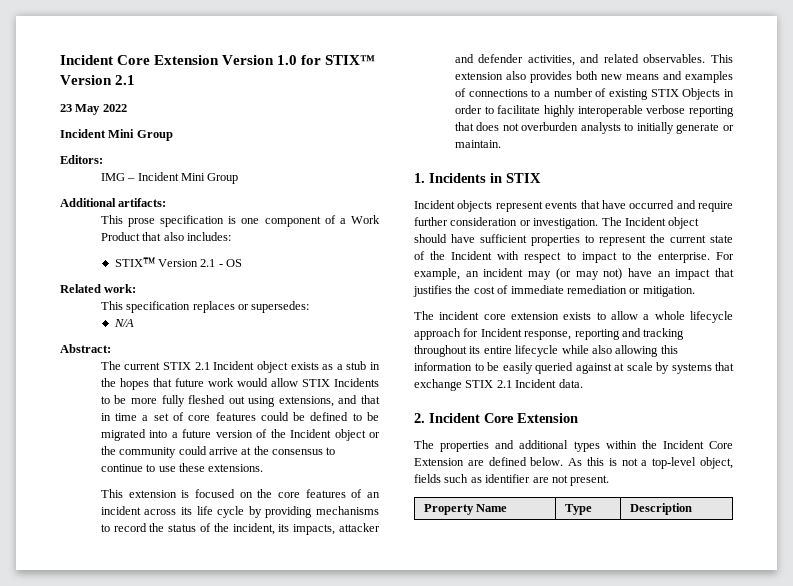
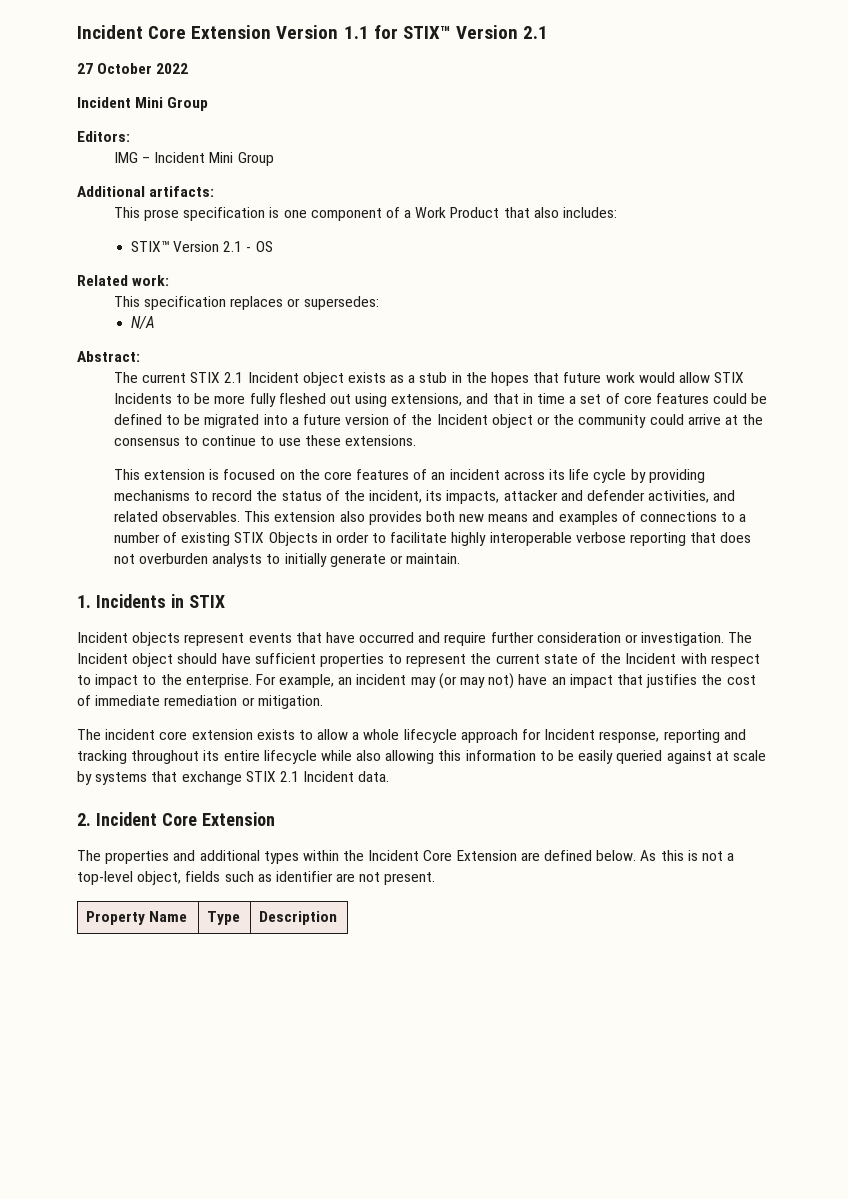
[277,55,298,65] 1.0 -> [343,26,369,39] 1.1
[60,104,101,115] 23 May -> [77,63,153,74] 27 October

